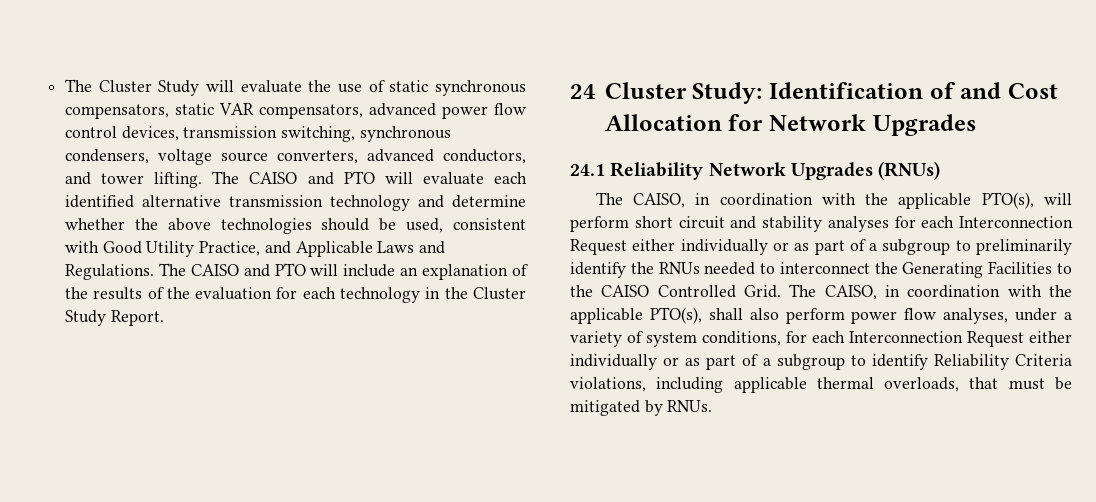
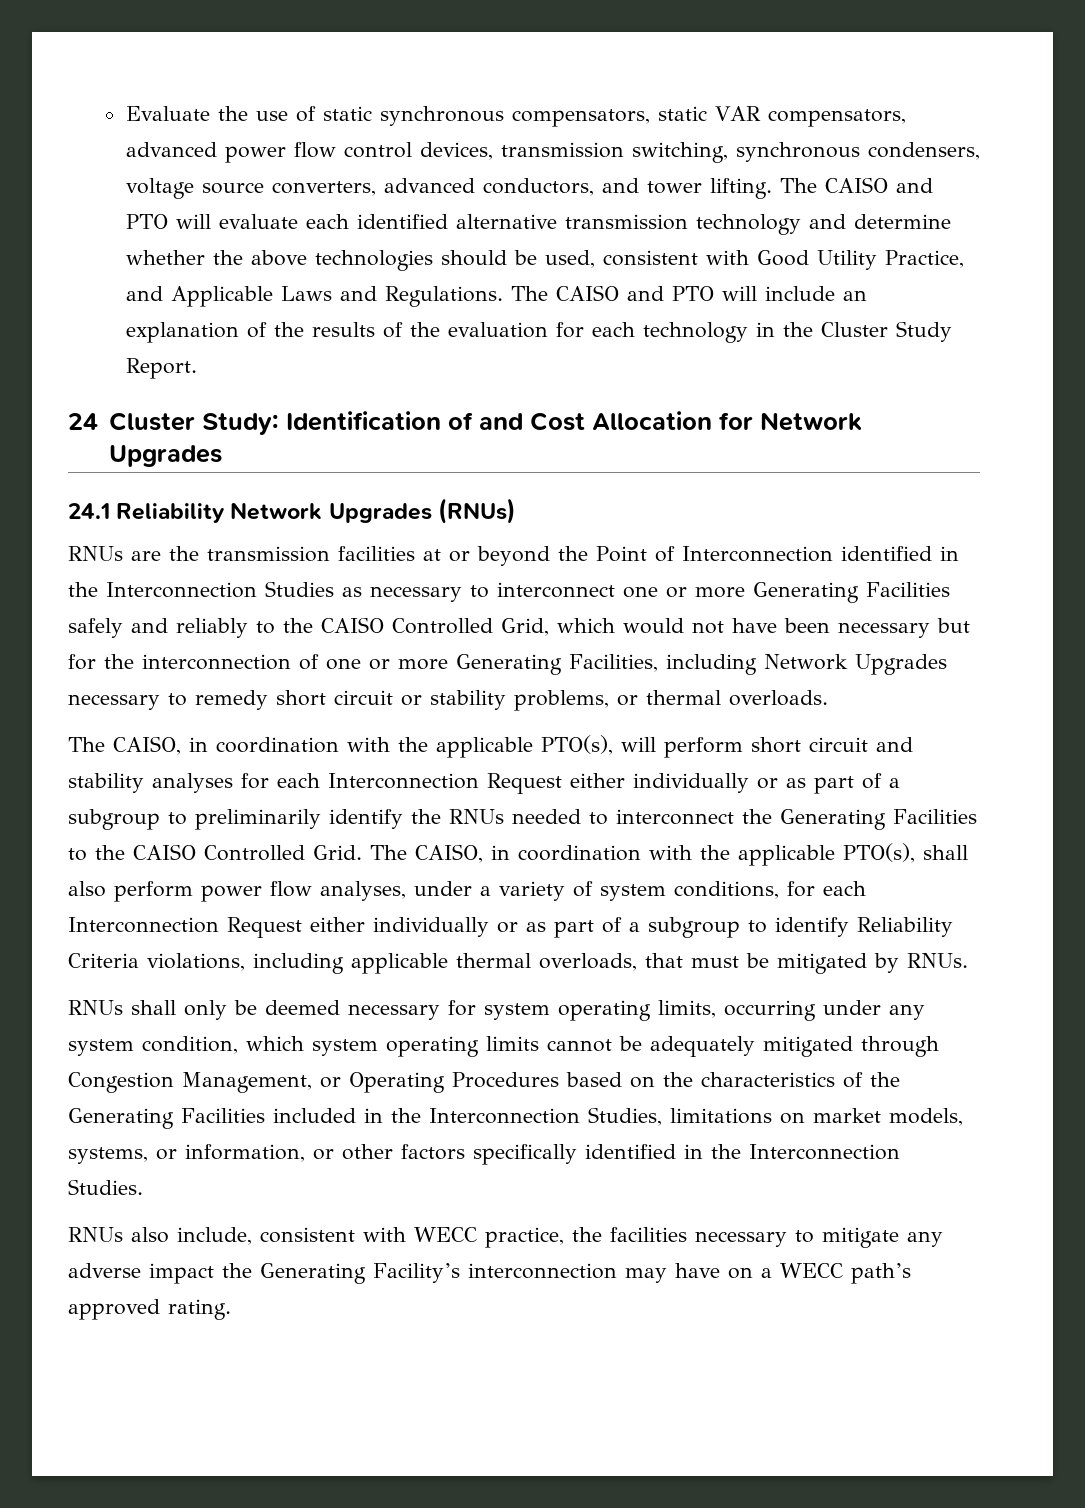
[64,79,302,96] The Cluster Study will evaluate -> [125,106,210,121] Evaluate
(941, 170) none -> [68,546,959,566] [68,581,950,603] [68,617,970,638] [68,654,947,675] [68,690,828,711] // RNUs are the transmission facilities at or beyond the Point of Interconnection identified in the Interconnection Studies as necessary to interconnect one or more Generating Facilities safely and reliably to the CAISO Controlled Grid, which would not have been necessary but for the interconnection of one or more Generating Facilities, including Network Upgrades necessary to remedy short circuit or stability problems, or thermal overloads.
(713, 406) none -> [68,1000,925,1021] [68,1036,939,1057] [68,1072,900,1093] [68,1107,963,1129] [68,1144,900,1165] [68,1179,143,1195] [68,1227,943,1248] [68,1263,911,1284] [68,1299,231,1320] // RNUs shall only be deemed necessary for system operating limits, occurring under any system condition, which system operating limits cannot be adequately mitigated through Congestion Management, or Operating Procedures based on the characteristics of the Generating Facilities included in the Interconnection Studies, limitations on market models, systems, or information, or other factors specifically identified in the Interconnection Studies. // RNUs also include, consistent with WECC practice, the facilities necessary to mitigate any adverse impact the Generating Facility’s interconnection may have on a WECC path’s approved rating.

